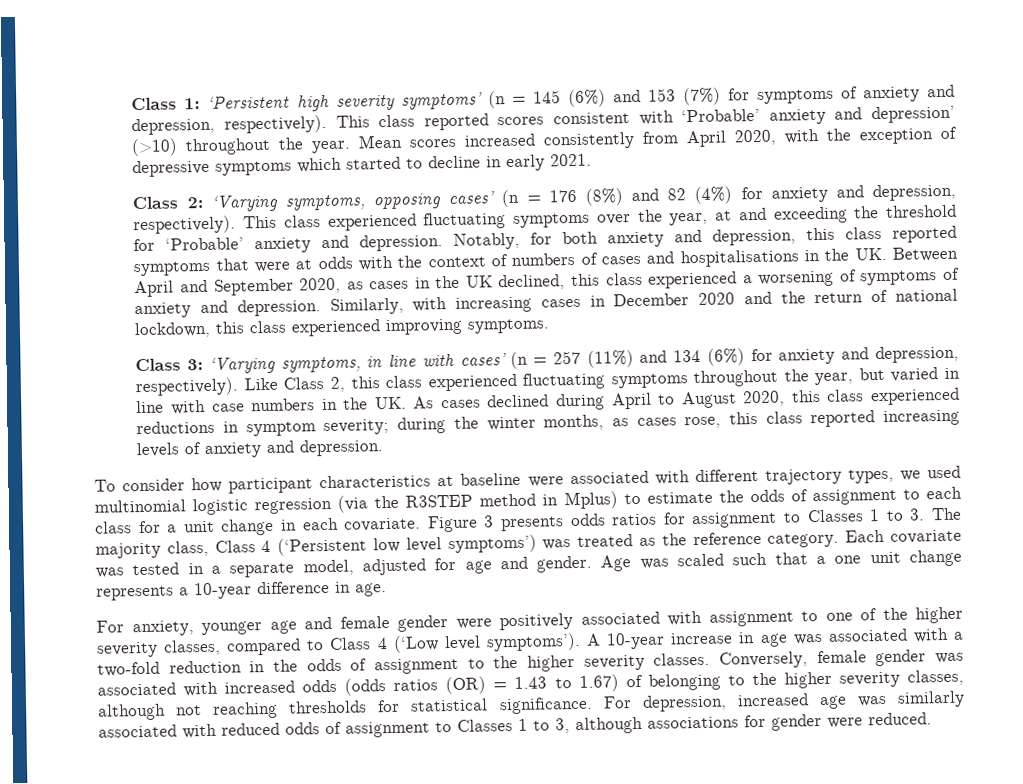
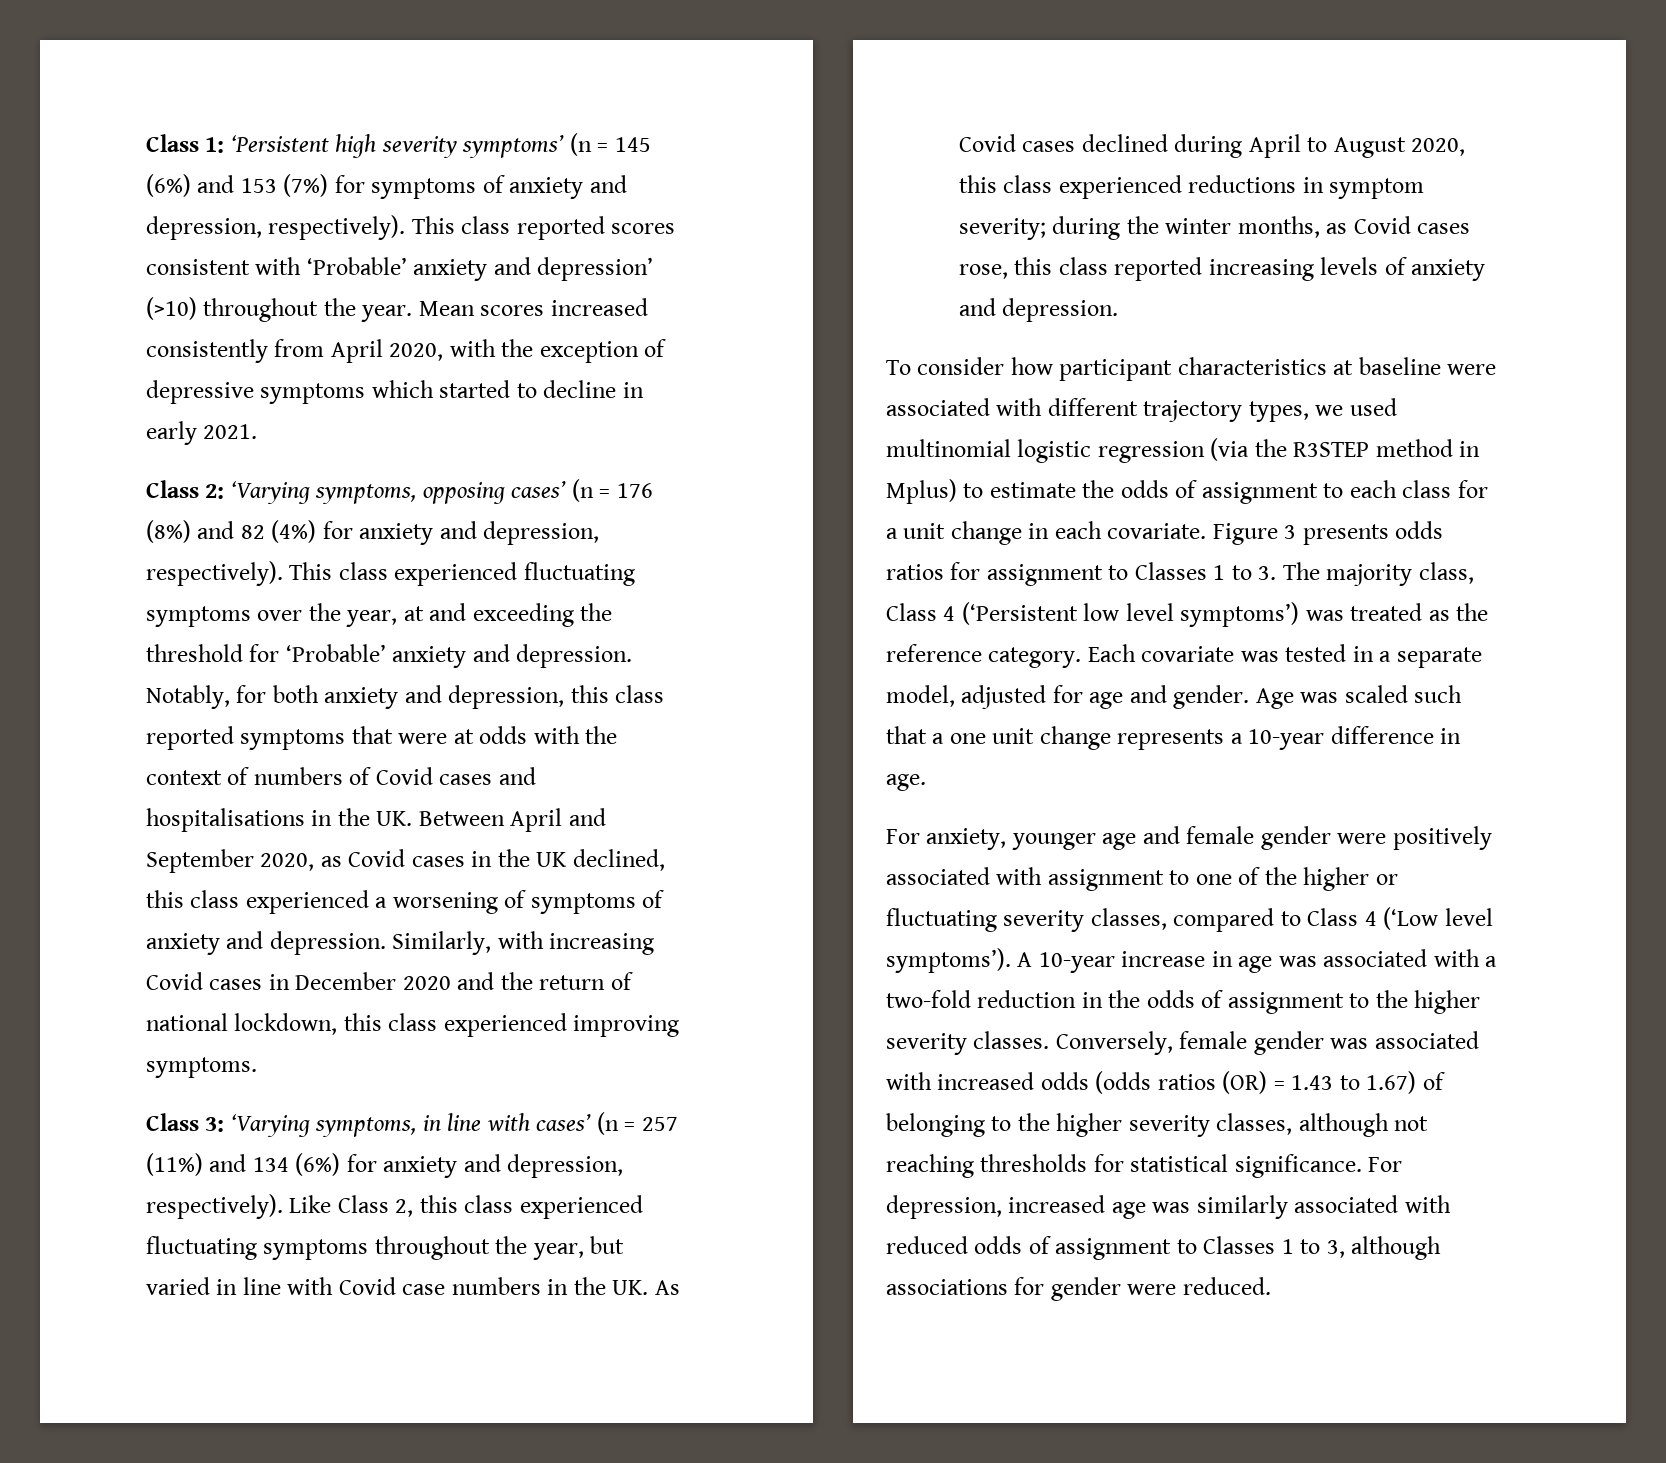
(598, 258) none -> [375,767,433,785] Covid
(364, 285) none -> [348,849,406,867] Covid
(533, 304) none -> [145,972,203,990] Covid
(206, 407) none -> [338,1277,396,1295] Covid
(435, 402) none -> [958,134,1016,152] Covid
(629, 422) none -> [1353,216,1411,234] Covid
(963, 615) none -> [1375,874,1398,885] [886,908,997,932] or fluctuating

